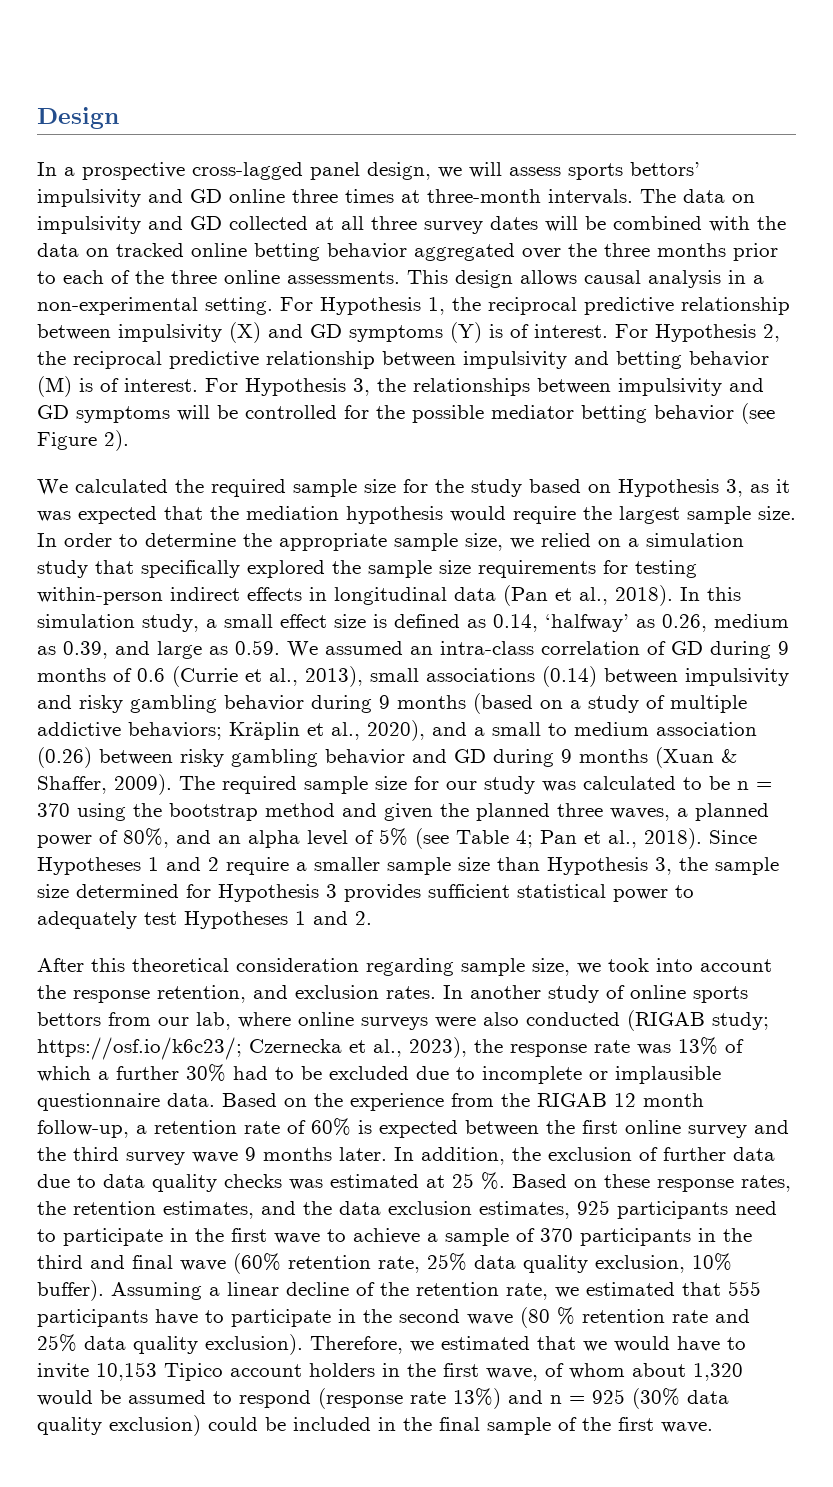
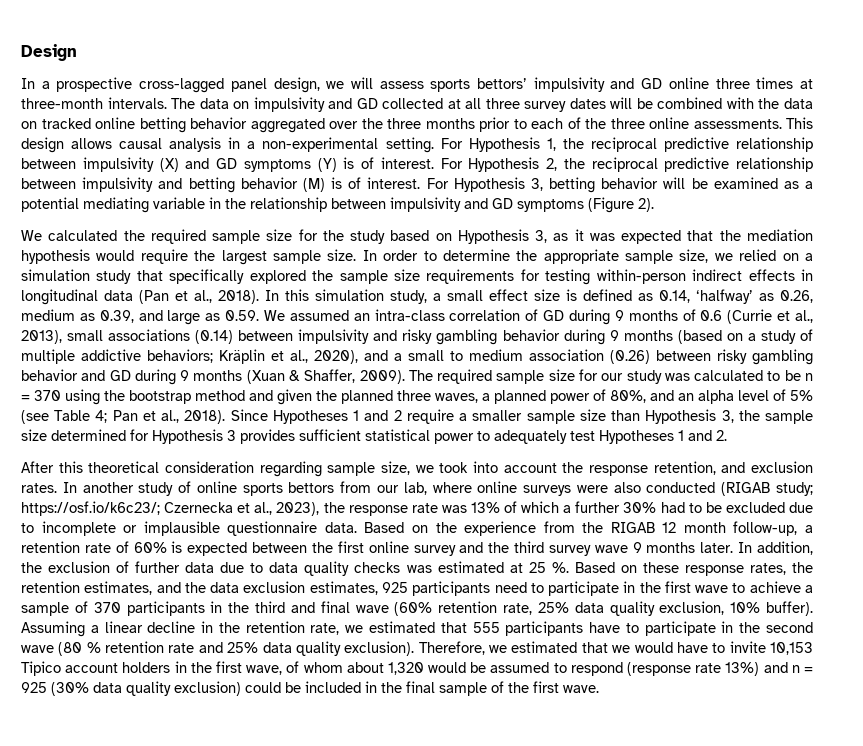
[377,378,530,396] the relationships -> [549,177,813,193] [21,197,327,213] betting behavior will be examined as a potential mediating variable in the relationship
[177,403,775,424] [37,432,97,450] will be controlled for the possible mediator betting behavior (see Figure -> [588,197,634,213] (Figure
[356,1282,375,1296] of -> [201,621,214,633] in

